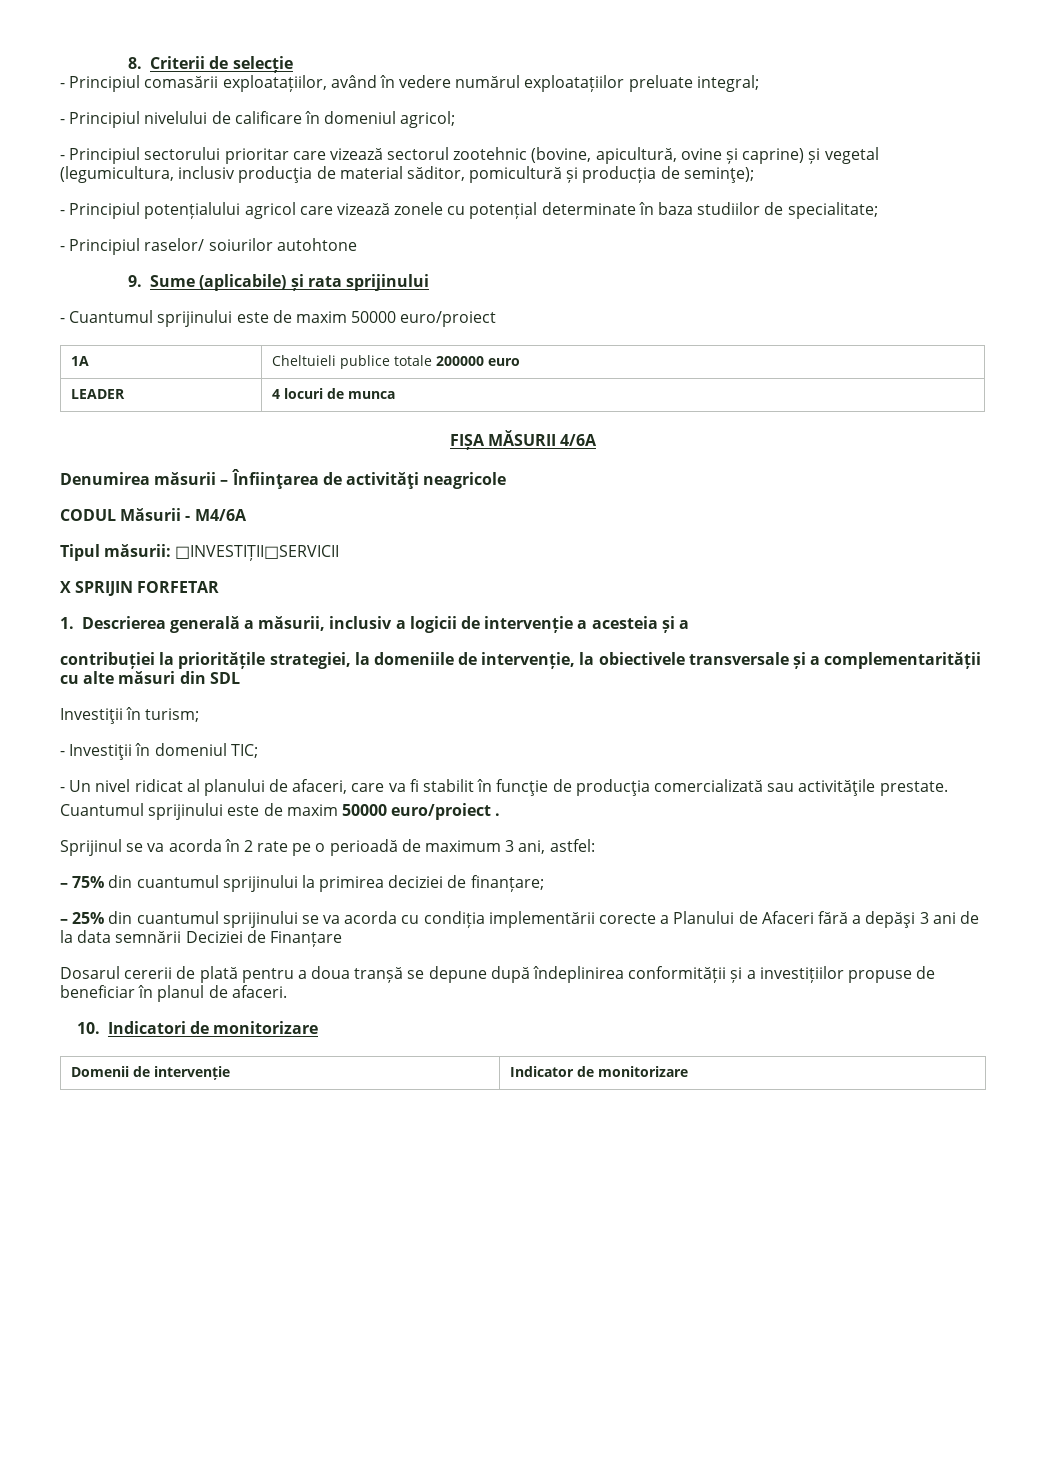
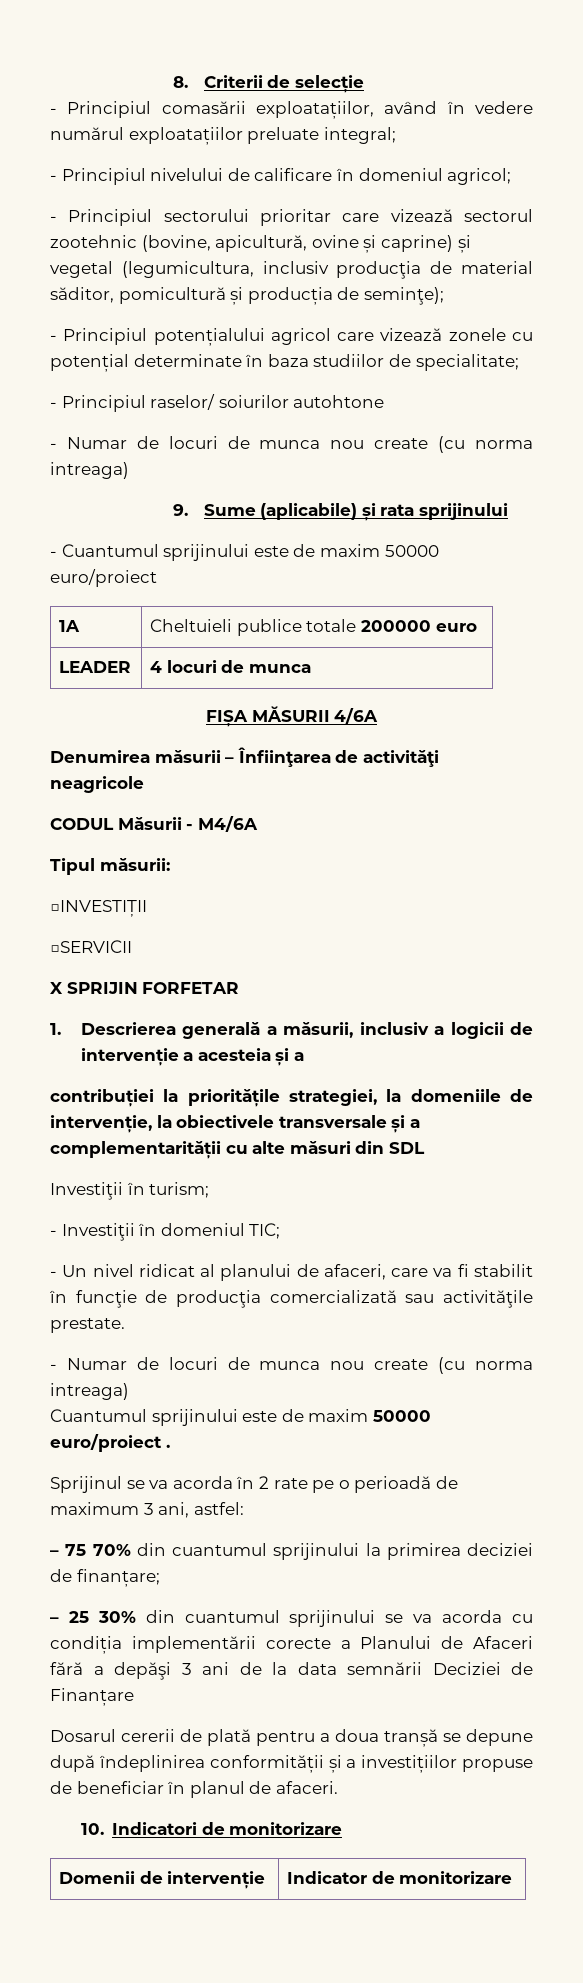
(357, 244) none -> [50,436,534,453] [50,462,129,479] // - Numar de locuri de munca nou create (cu norma intreaga)
[175,545,340,561] □INVESTIȚII□SERVICII -> [50,900,147,917] [50,940,132,953] // □INVESTIȚII // □SERVICII
(948, 788) none -> [50,1357,534,1374] [50,1383,129,1400] // - Numar de locuri de munca nou create (cu norma intreaga)
[72,876,105,888] 75% -> [65,1544,131,1556] 75 70%
[72,912,105,924] 25% -> [68,1611,136,1623] 25 30%

